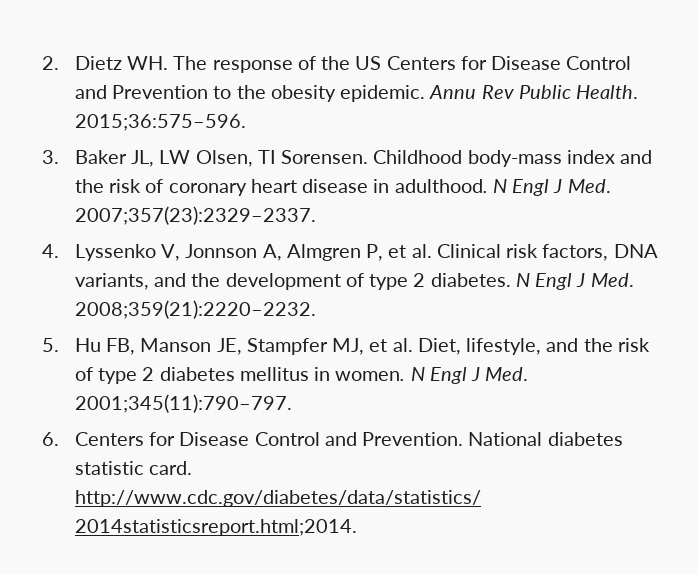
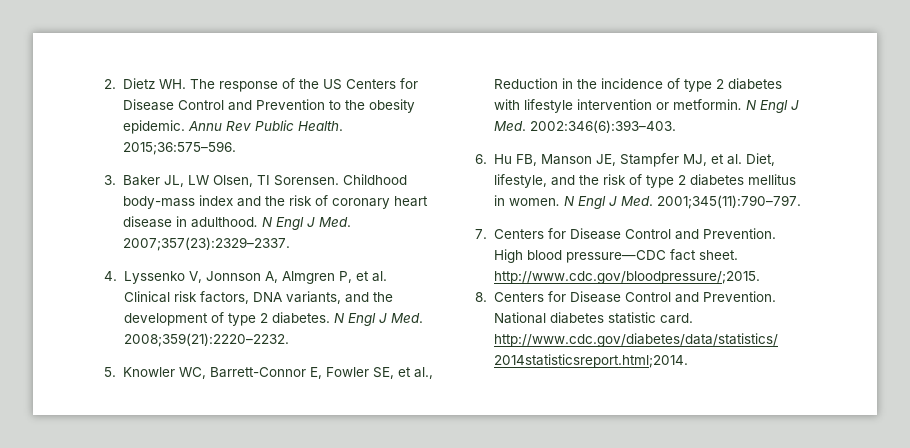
(59, 345) none -> [122,367,433,379] [493,78,782,92] [493,99,799,113] [493,120,676,133] [475,154,487,164] Knowler WC, Barrett-Connor E, Fowler SE, et al., Reduction in the incidence of type 2 diabetes with lifestyle intervention or metformin. N Engl J Med. 2002:346(6):393–403. // 6.
[42,432,464,446] 6. Centers for Disease Control and Prevention. -> [475,228,776,240] [493,249,738,263] [493,271,760,284] [475,291,776,303] 7. Centers for Disease Control and Prevention. High blood pressure—CDC fact sheet. http://www.cdc.gov/bloodpressure/;2015. // 8. Centers for Disease Control and Prevention.

